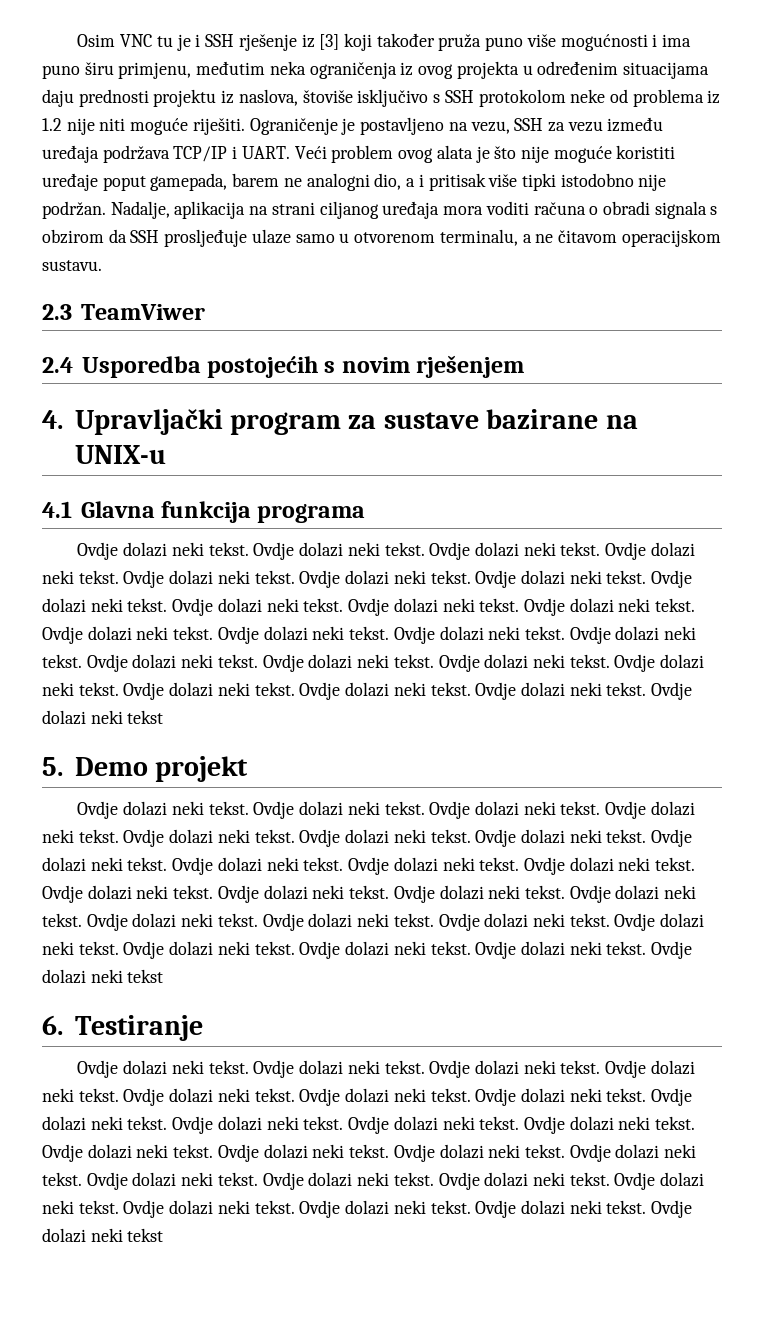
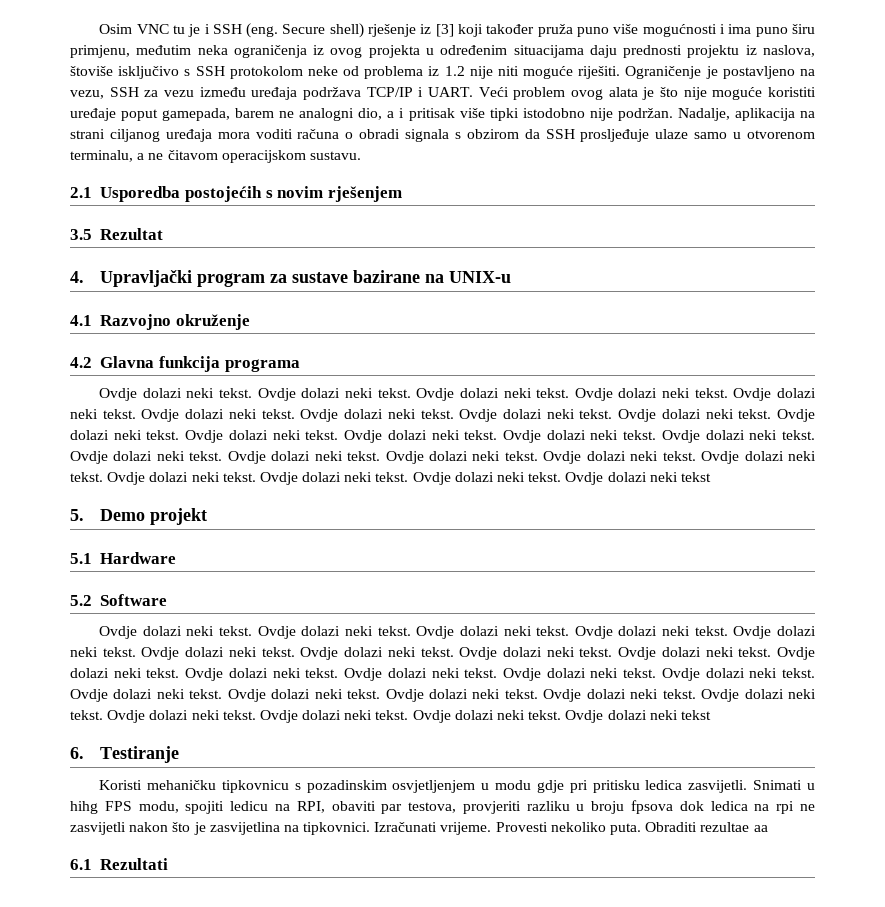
(235, 40) none -> [246,23,364,38] (eng. Secure shell)
[42,304,205,320] [42,357,73,373] 2.3 TeamViwer // 2.4 -> [70,187,92,198] 2.1
(525, 366) none -> [70,228,164,240] // 3.5 Rezultat
(72, 509) none -> [100,314,250,330] [70,357,92,368] Razvojno okruženje // 4.2
(249, 769) none -> [70,552,177,564] [70,594,168,606] // 5.1 Hardware // 5.2 Software
[77,1060,695,1078] [42,1088,693,1106] [42,1116,696,1134] [42,1144,697,1162] [42,1172,705,1190] [42,1200,693,1218] [42,1228,164,1243] Ovdje dolazi neki tekst. Ovdje dolazi neki tekst. Ovdje dolazi neki tekst. Ovdje dolazi neki tekst. Ovdje dolazi neki tekst. Ovdje dolazi neki tekst. Ovdje dolazi neki tekst. Ovdje dolazi neki tekst. Ovdje dolazi neki tekst. Ovdje dolazi neki tekst. Ovdje dolazi neki tekst. Ovdje dolazi neki tekst. Ovdje dolazi neki tekst. Ovdje dolazi neki tekst. Ovdje dolazi neki tekst. Ovdje dolazi neki tekst. Ovdje dolazi neki tekst. Ovdje dolazi neki tekst. Ovdje dolazi neki tekst. Ovdje dolazi neki tekst. Ovdje dolazi neki tekst. Ovdje dolazi neki tekst. Ovdje dolazi neki tekst -> [99,780,815,793] [70,800,815,814] [70,822,768,835] [70,858,169,870] Koristi mehaničku tipkovnicu s pozadinskim osvjetljenjem u modu gdje pri pritisku ledica zasvijetli. Snimati u hihg FPS modu, spojiti ledicu na RPI, obaviti par testova, provjeriti razliku u broju fpsova dok ledica na rpi ne zasvijetli nakon što je zasvijetlina na tipkovnici. Izračunati vrijeme. Provesti nekoliko puta. Obraditi rezultae aa // 6.1 Rezultati

